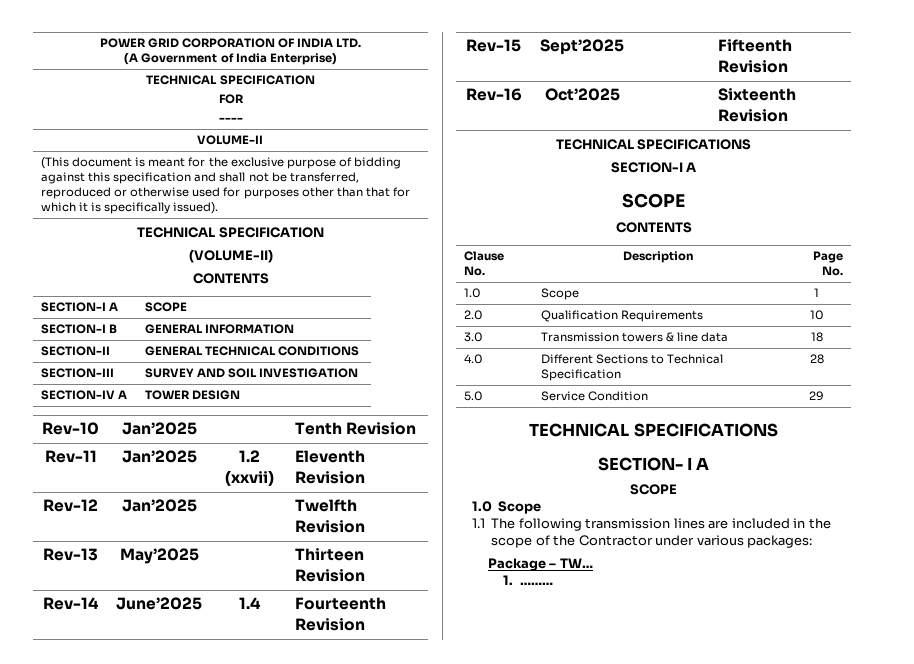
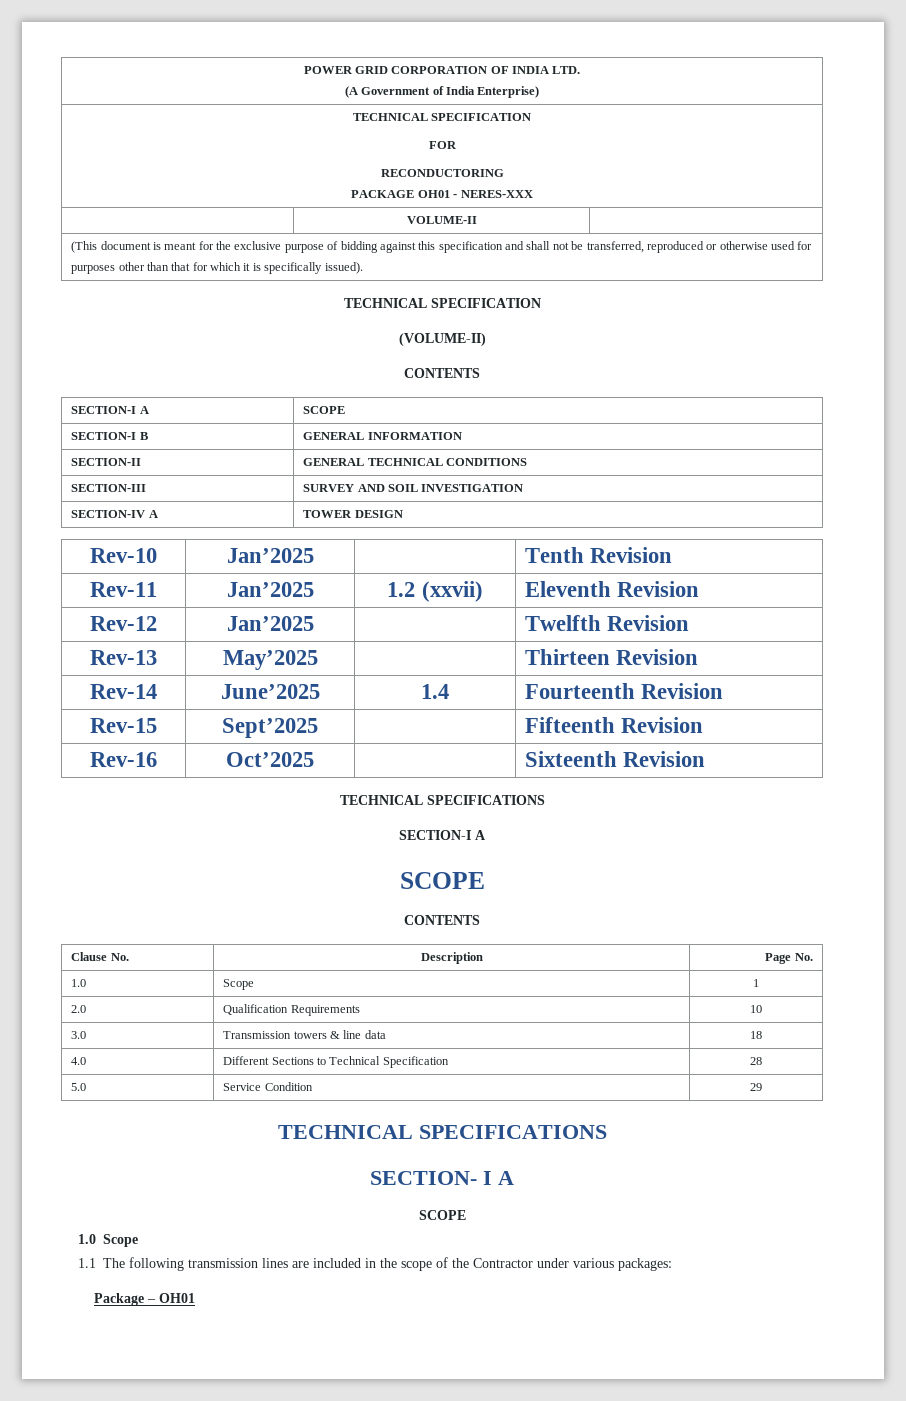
[218,117,243,122] ---- -> [380,169,504,177] [351,190,533,198] RECONDUCTORING // PACKAGE OH01 - NERES-XXX
[559,558,593,568] [503,575,553,585] TW… // 1. ……… -> [158,1293,195,1303] OH01

